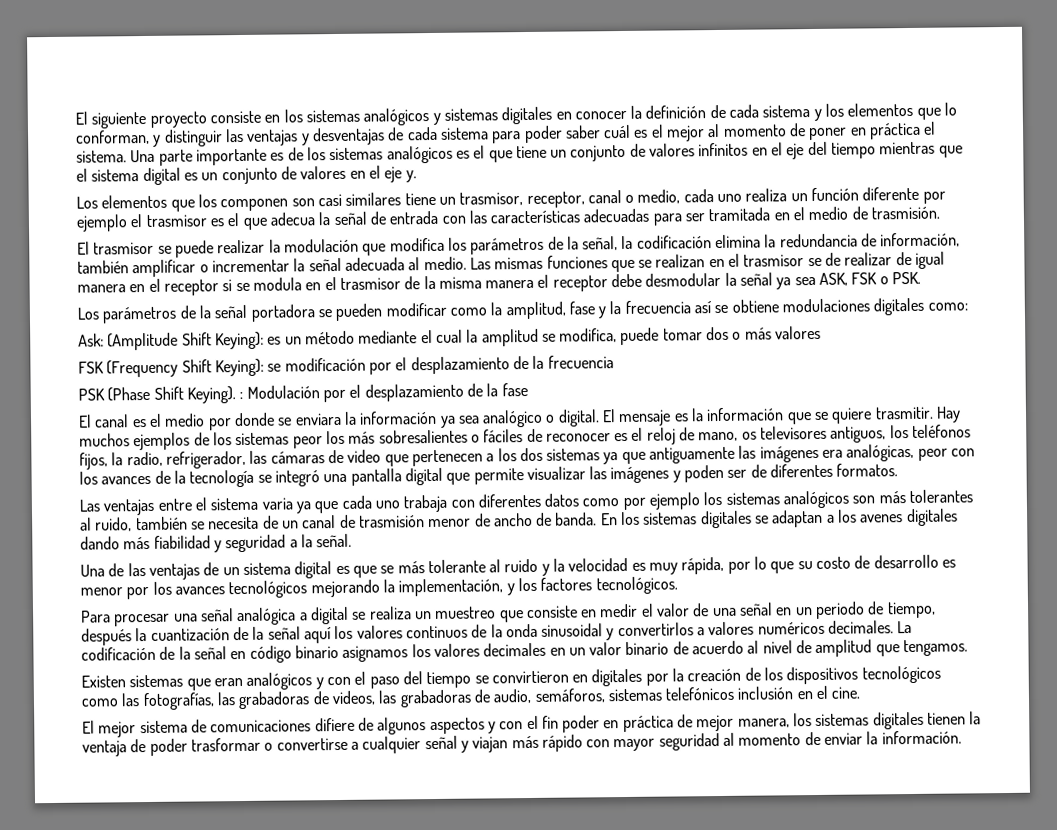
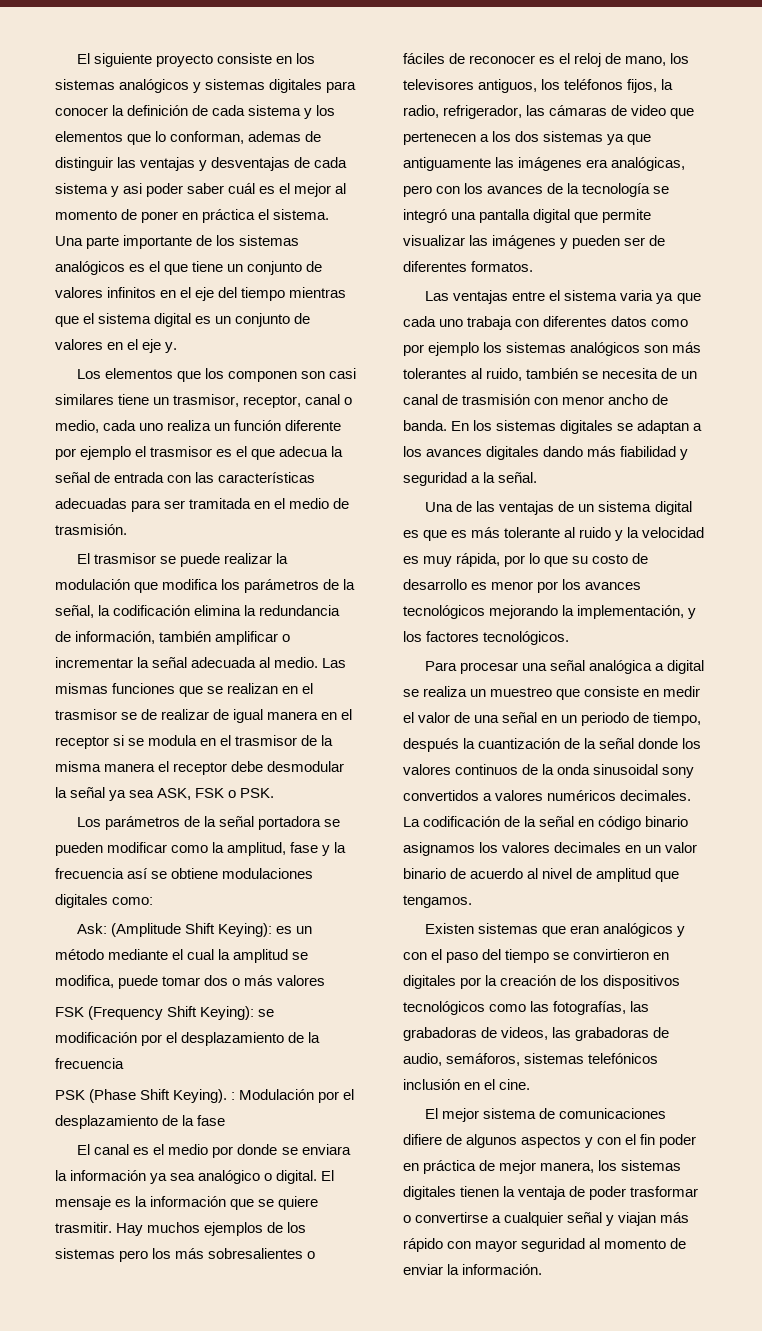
[555,111,572,120] en -> [326,81,357,93] para
[153,134,162,147] y -> [248,131,322,142] ademas de
[492,131,522,144] para -> [111,183,143,197] y asi
[270,152,285,161] es -> (193, 242) none
[292,436,323,449] peor -> [119,1250,149,1262] pero
[741,431,757,440] os -> [670,53,690,64] los
[917,448,948,461] peor -> [403,185,432,197] pero
[684,464,725,483] poden -> [572,235,621,249] pueden
[428,513,491,528] menor de -> [534,396,605,405] con menor
[860,514,904,523] avenes -> [426,449,483,457] avances
[380,565,395,574] se -> [451,530,468,538] es
[303,627,332,644] aquí -> [638,738,679,749] donde
[606,622,694,641] y convertirlos -> [662,767,695,778] [403,790,479,801] sony convertidos

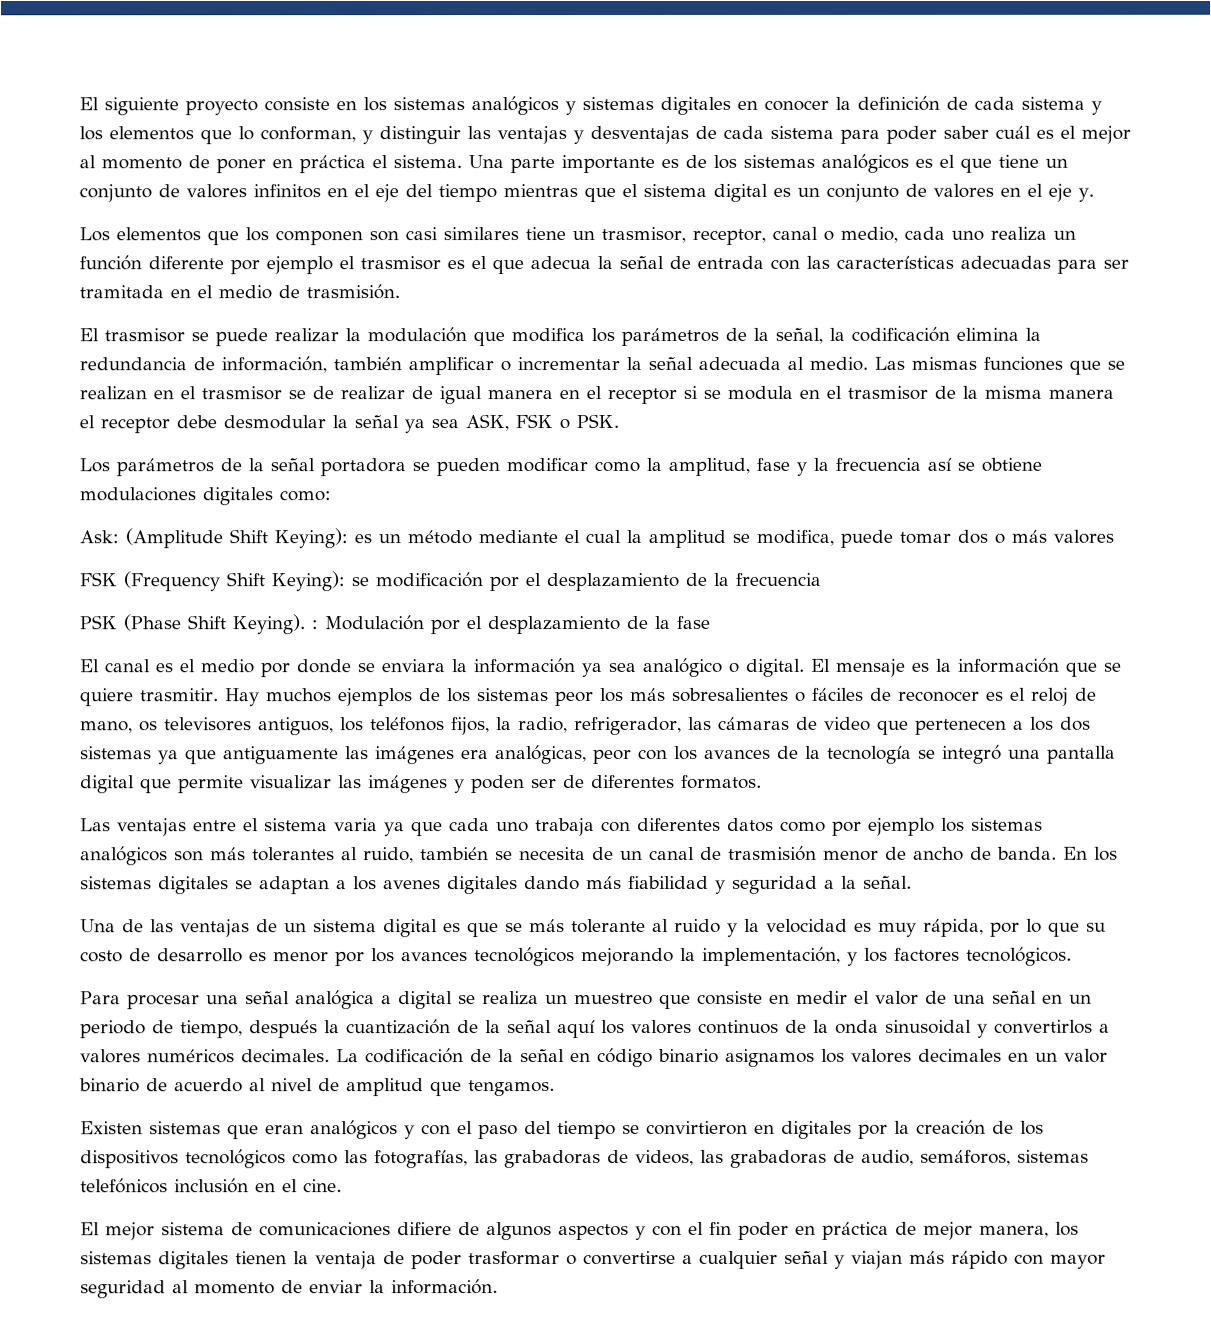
[326,81,357,93] para -> [737,100,758,110] en
[248,131,322,142] ademas de -> [362,130,373,145] y
[111,183,143,197] y asi -> [840,128,880,144] para
(193, 242) none -> [661,158,679,168] es
[119,1250,149,1262] pero -> [554,691,594,707] peor
[670,53,690,64] los -> [139,721,158,732] os
[403,185,432,197] pero -> [593,748,632,765] peor
[572,235,621,249] pueden -> [471,775,525,794] poden
[534,396,605,405] con menor -> [823,846,907,861] menor de
[426,449,483,457] avances -> [383,880,441,890] avenes
[451,530,468,538] es -> [505,923,523,933] se
[638,738,679,749] donde -> [557,1020,596,1039] aquí
[662,767,695,778] [403,790,479,801] sony convertidos -> [977,1019,1093,1038] y convertirlos

